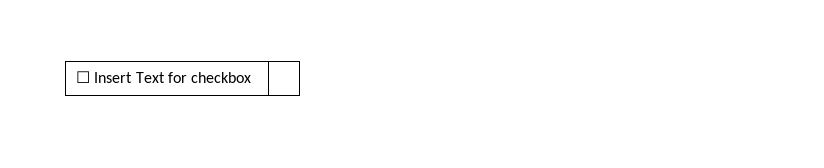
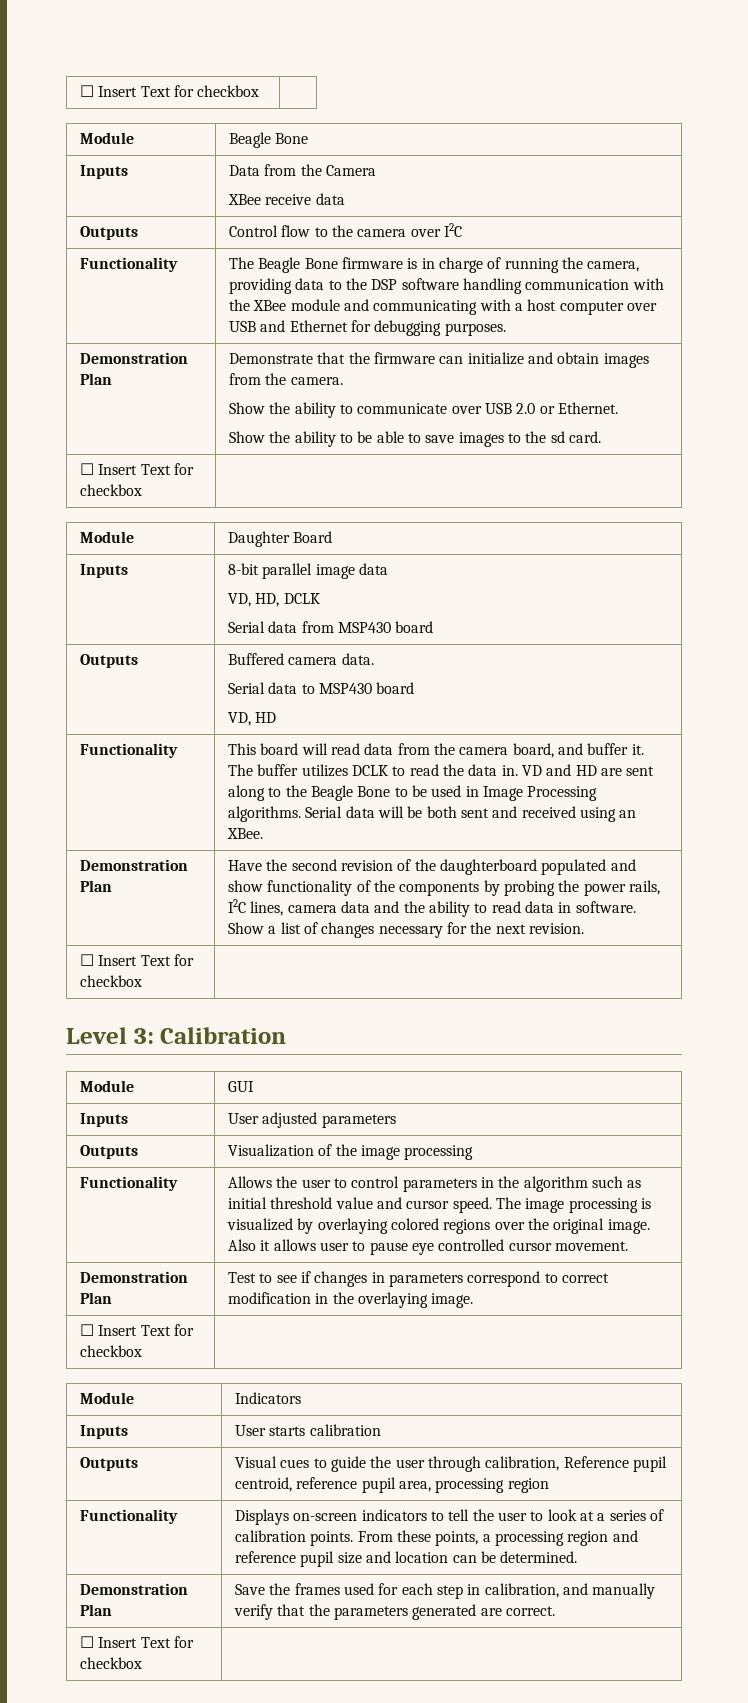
[76,71,252,83] ☐ Insert Text for checkbox | -> [79,85,260,97] [79,132,134,144] [228,132,309,148] [79,165,128,179] [228,164,376,176] [227,193,345,205] [79,226,138,240] [228,223,462,237] [79,257,178,272] [228,257,640,273] [228,278,664,294] [228,299,657,315] [228,320,506,336] [79,352,188,364] [79,373,112,385] [228,352,649,368] [228,373,343,385] [228,402,618,418] [228,431,601,447] [79,463,194,475] [79,484,142,496] [79,531,134,543] [227,531,333,547] [79,564,128,578] [227,563,388,579] [227,593,320,607] [227,621,434,633] [79,654,138,668] [227,653,374,665] [227,682,415,694] [227,712,277,726] [79,743,178,758] [227,743,644,758] [227,764,655,777] [227,785,598,801] [227,806,637,822] [226,828,263,839] [79,859,188,871] [79,880,112,892] [227,859,636,875] [227,880,660,896] [227,899,636,917] [227,922,584,938] [79,954,194,966] [79,975,142,987] [66,1027,287,1044] [79,1080,134,1092] [227,1081,254,1092] [79,1113,128,1127] [227,1112,396,1128] [79,1145,138,1159] [227,1144,474,1160] [79,1176,178,1191] [227,1176,642,1192] [227,1197,651,1213] [226,1218,650,1234] [227,1239,628,1255] [79,1271,188,1283] [79,1292,112,1304] [227,1271,609,1287] [227,1292,474,1308] [79,1324,194,1336] [79,1345,142,1357] [79,1392,134,1404] [234,1392,301,1404] [79,1425,128,1439] [234,1424,381,1436] [79,1457,138,1471] [234,1456,667,1472] [234,1477,549,1493] [79,1509,178,1524] [234,1509,664,1525] [234,1530,638,1546] [234,1551,578,1567] [79,1583,188,1595] [79,1604,112,1616] [234,1583,656,1599] [233,1604,555,1620] [79,1636,194,1648] [79,1657,142,1669] ☐ Insert Text for checkbox | // Module | Beagle Bone // Inputs | Data from the Camera // XBee receive data // Outputs | Control flow to the camera over I2C // Functionality | The Beagle Bone firmware is in charge of running the camera, providing data to the DSP software handling communication with the XBee module and communicating with a host computer over USB and Ethernet for debugging purposes. // Demonstration Plan | Demonstrate that the firmware can initialize and obtain images from the camera. // Show the ability to communicate over USB 2.0 or Ethernet. // Show the ability to be able to save images to the sd card. // ☐ Insert Text for checkbox | // Module | Daughter Board // Inputs | 8-bit parallel image data // VD, HD, DCLK // Serial data from MSP430 board // Outputs | Buffered camera data. // Serial data to MSP430 board // VD, HD // Functionality | This board will read data from the camera board, and buffer it. The buffer utilizes DCLK to read the data in. VD and HD are sent along to the Beagle Bone to be used in Image Processing algorithms. Serial data will be both sent and received using an XBee. // Demonstration Plan | Have the second revision of the daughterboard populated and show functionality of the components by probing the power rails, I2C lines, camera data and the ability to read data in software. Show a list of changes necessary for the next revision. // ☐ Insert Text for checkbox | // Level 3: Calibration // Module | GUI // Inputs | User adjusted parameters // Outputs | Visualization of the image processing // Functionality | Allows the user to control parameters in the algorithm such as initial threshold value and cursor speed. The image processing is visualized by overlaying colored regions over the original image. Also it allows user to pause eye controlled cursor movement. // Demonstration Plan | Test to see if changes in parameters correspond to correct modification in the overlaying image. // ☐ Insert Text for checkbox | // Module | Indicators // Inputs | User starts calibration // Outputs | Visual cues to guide the user through calibration, Reference pupil centroid, reference pupil area, processing region // Functionality | Displays on-screen indicators to tell the user to look at a series of calibration points. From these points, a processing region and reference pupil size and location can be determined. // Demonstration Plan | Save the frames used for each step in calibration, and manually verify that the parameters generated are correct. // ☐ Insert Text for checkbox |

